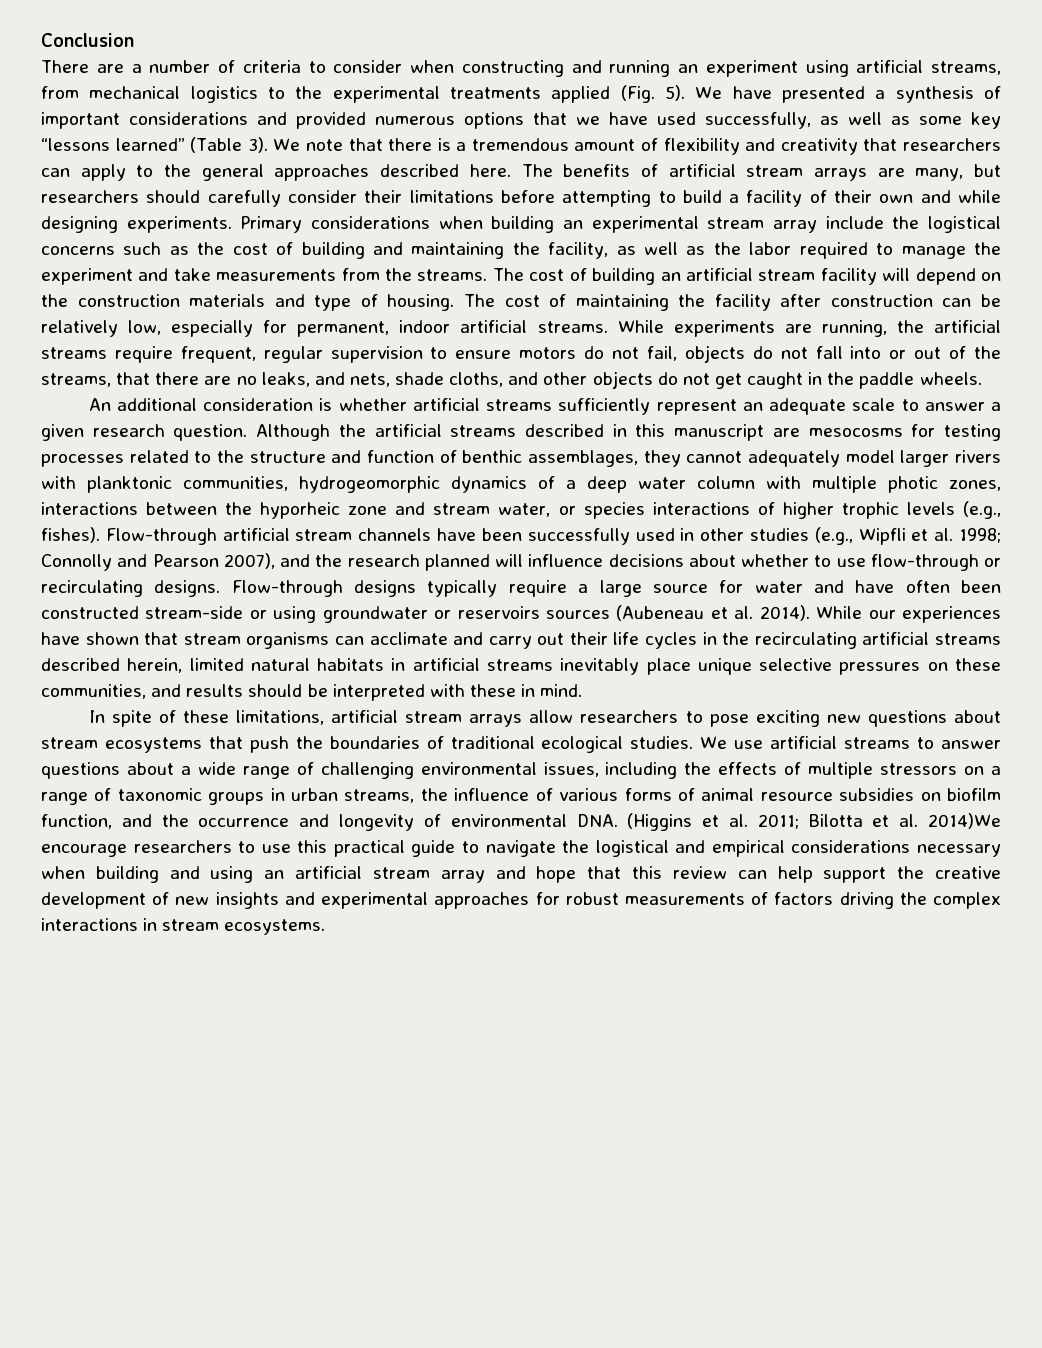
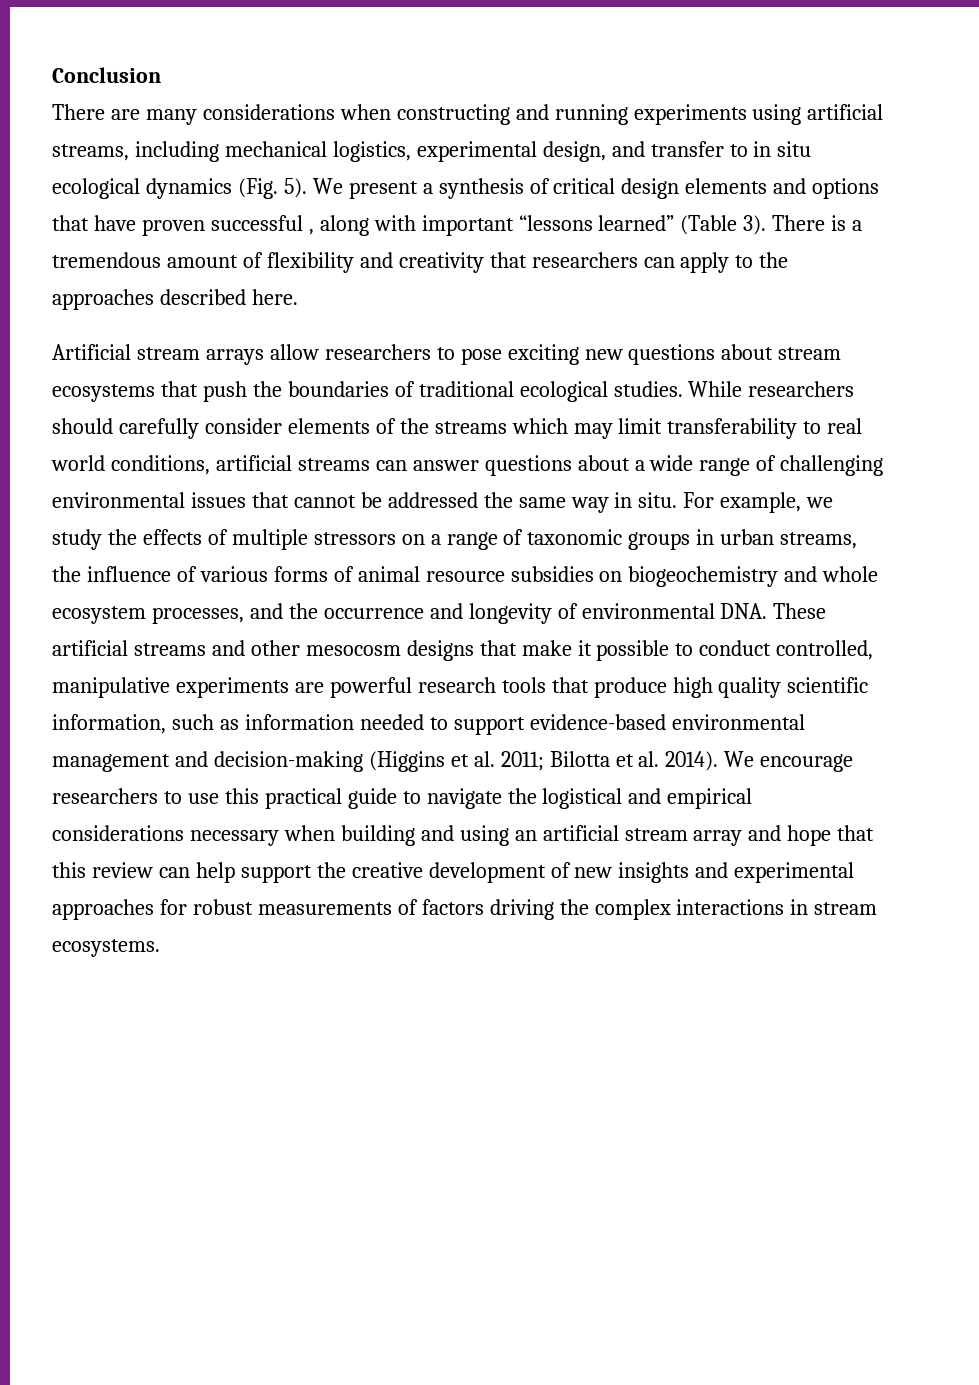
[131,60,403,73] a number of criteria to consider -> [145,104,335,125] many considerations
[678,60,798,77] an experiment -> [633,104,747,125] experiments
[41,86,611,103] from mechanical logistics to the experimental treatments applied -> [134,141,812,162] [52,178,232,199] including mechanical logistics, experimental design, and transfer to in situ ecological dynamics
[732,86,865,103] have presented -> [348,181,418,199] present
[41,112,1001,129] [41,137,433,153] important considerations and provided numerous options that we have used successfully, as well as some key “lessons learned” (Table 3). We note that there -> [553,178,880,199] [52,215,826,236] critical design elements and options that have proven successful , along with important “lessons learned” (Table 3). There
[201,164,264,181] general -> (789, 260) none
[521,164,1001,181] [41,190,1001,207] [41,216,1001,233] [41,242,1002,259] [41,268,1001,285] [41,294,1001,311] [41,320,1002,337] [41,345,1002,363] [41,371,982,389] [88,398,1001,415] [41,424,1001,441] [41,450,1001,467] [41,476,1001,493] [41,501,1002,519] [41,527,1001,545] [41,553,1001,571] [41,580,1002,597] [41,605,1002,623] [41,632,1002,649] [41,658,1002,675] [41,684,583,701] [88,710,399,727] The benefits of artificial stream arrays are many, but researchers should carefully consider their limitations before attempting to build a facility of their own and while designing experiments. Primary considerations when building an experimental stream array include the logistical concerns such as the cost of building and maintaining the facility, as well as the labor required to manage the experiment and take measurements from the streams. The cost of building an artificial stream facility will depend on the construction materials and type of housing. The cost of maintaining the facility after construction can be relatively low, especially for permanent, indoor artificial streams. While experiments are running, the artificial streams require frequent, regular supervision to ensure motors do not fail, objects do not fall into or out of the streams, that there are no leaks, and nets, shade cloths, and other objects do not get caught in the paddle wheels. // An additional consideration is whether artificial streams sufficiently represent an adequate scale to answer a given research question. Although the artificial streams described in this manuscript are mesocosms for testing processes related to the structure and function of benthic assemblages, they cannot adequately model larger rivers with planktonic communities, hydrogeomorphic dynamics of a deep water column with multiple photic zones, interactions between the hyporheic zone and stream water, or species interactions of higher trophic levels (e.g., fishes). Flow-through artificial stream channels have been successfully used in other studies (e.g., Wipfli et al. 1998; Connolly and Pearson 2007), and the research planned will influence decisions about whether to use flow-through or recirculating designs. Flow-through designs typically require a large source for water and have often been constructed stream-side or using groundwater or reservoirs sources (Aubeneau et al. 2014). While our experiences have shown that stream organisms can acclimate and carry out their life cycles in the recirculating artificial streams described herein, limited natural habitats in artificial streams inevitably place unique selective pressures on these communities, and results should be interpreted with these in mind. // In spite of these limitations, artificial -> [52,344,131,360] // Artificial
[700,736,935,749] We use artificial streams to -> [688,381,855,397] [52,418,863,439] [51,455,407,475] While researchers should carefully consider elements of the streams which may limit transferability to real world conditions, artificial streams can
[543,762,678,779] issues, including -> [190,492,834,513] [52,529,102,550] issues that cannot be addressed the same way in situ. For example, we study
[946,788,1001,801] [41,814,112,829] biofilm function, -> [628,566,879,587] [52,606,244,624] biogeochemistry and whole ecosystem processes,
(618, 820) none -> [773,603,827,619] [52,640,874,661] [52,677,869,698] [52,714,805,735] [52,751,363,772] These artificial streams and other mesocosm designs that make it possible to conduct controlled, manipulative experiments are powerful research tools that produce high quality scientific information, such as information needed to support evidence-based environmental management and decision-making
[928,813,1002,829] 2014)We -> [665,751,755,771] 2014). We

